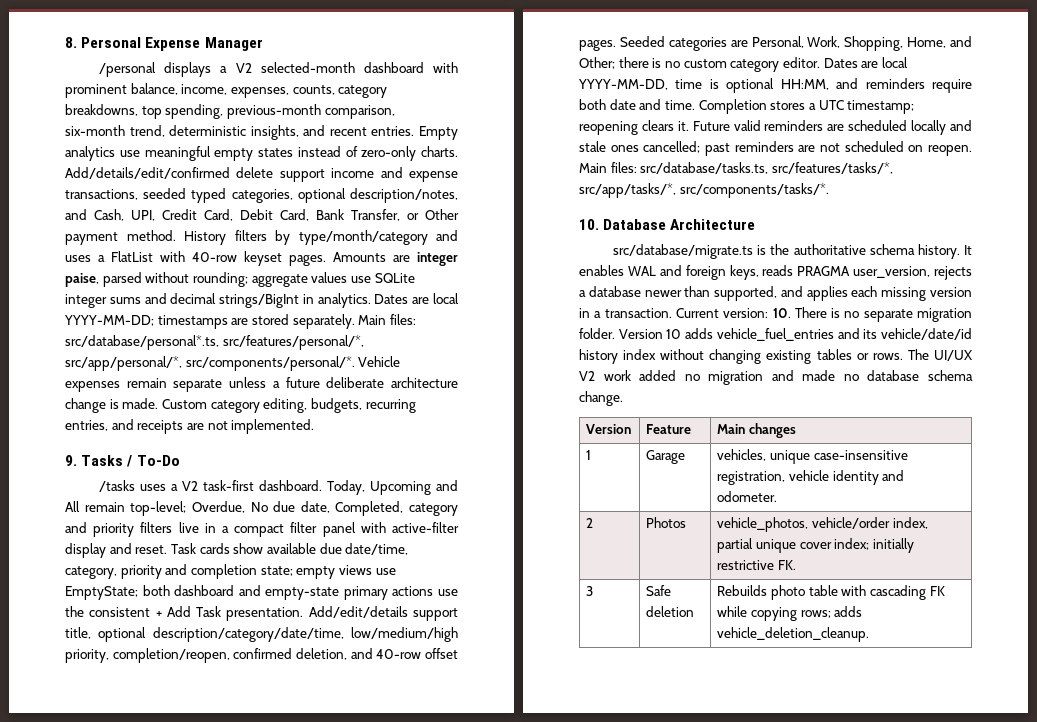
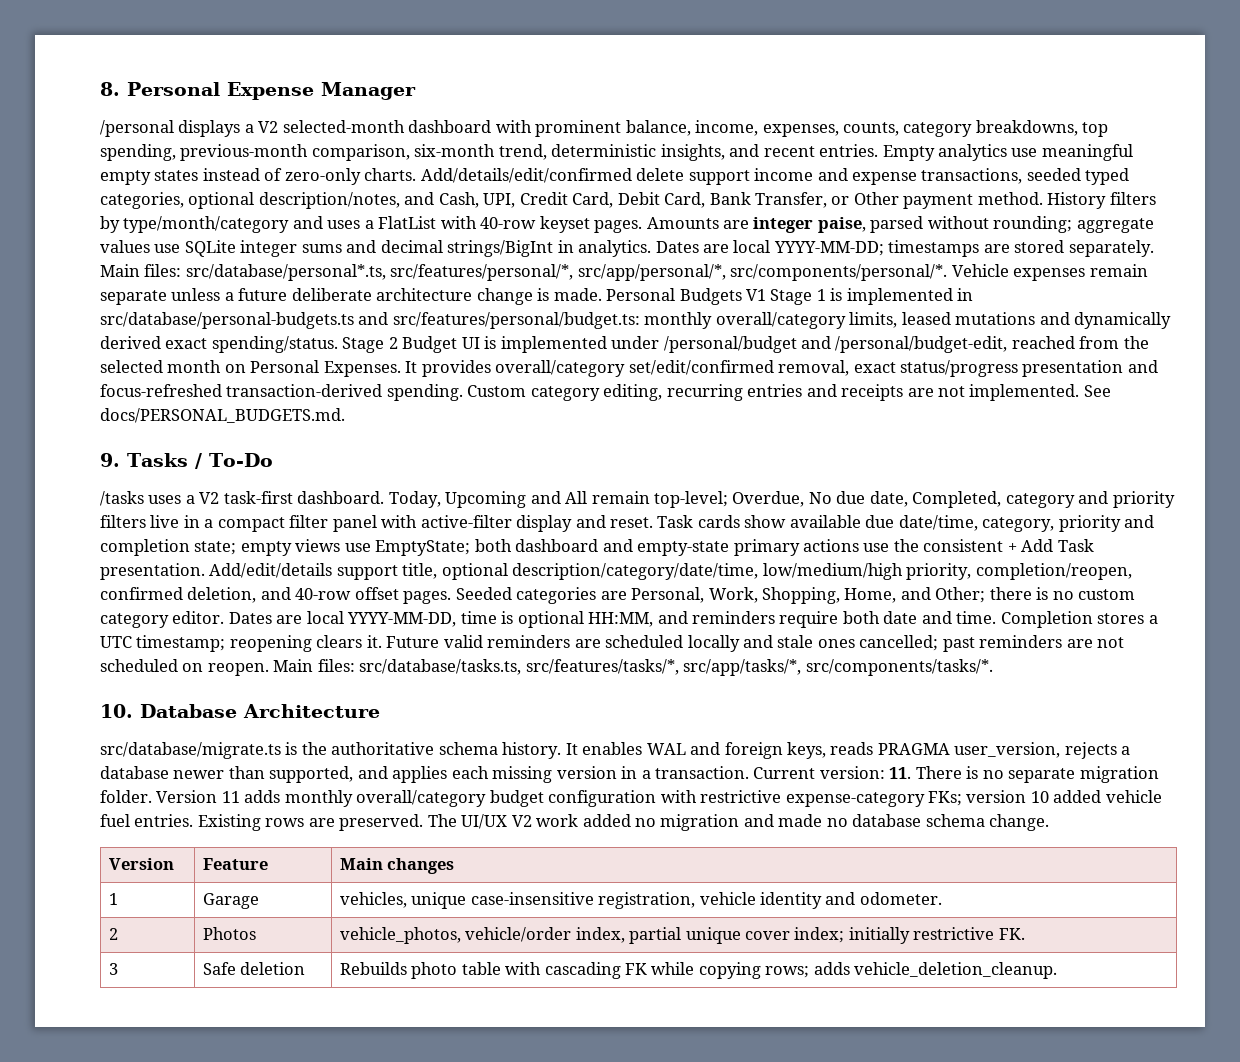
[161,398,416,413] [65,420,108,431] Custom category editing, budgets, recurring entries, -> [606,288,974,305] [100,312,1172,329] [100,336,1149,353] [100,360,1158,377] [100,384,803,401] Personal Budgets V1 Stage 1 is implemented in src/database/personal-budgets.ts and src/features/personal/budget.ts: monthly overall/category limits, leased mutations and dynamically derived exact spending/status. Stage 2 Budget UI is implemented under /personal/budget and /personal/budget-edit, reached from the selected month on Personal Expenses. It provides overall/category set/edit/confirmed removal, exact status/progress presentation and focus-refreshed transaction-derived spending. Custom category editing, recurring entries
(315, 426) none -> [1083,385,1111,397] [100,408,345,423] See docs/PERSONAL_BUDGETS.md.
[772,308,791,318] 10. -> [889,767,912,779] 11.
[666,328,972,341] [579,349,903,364] 10 adds vehicle_fuel_entries and its vehicle/date/id history index without changing existing tables or rows. -> [221,790,1162,807] [100,814,424,831] 11 adds monthly overall/category budget configuration with restrictive expense-category FKs; version 10 added vehicle fuel entries. Existing rows are preserved.

